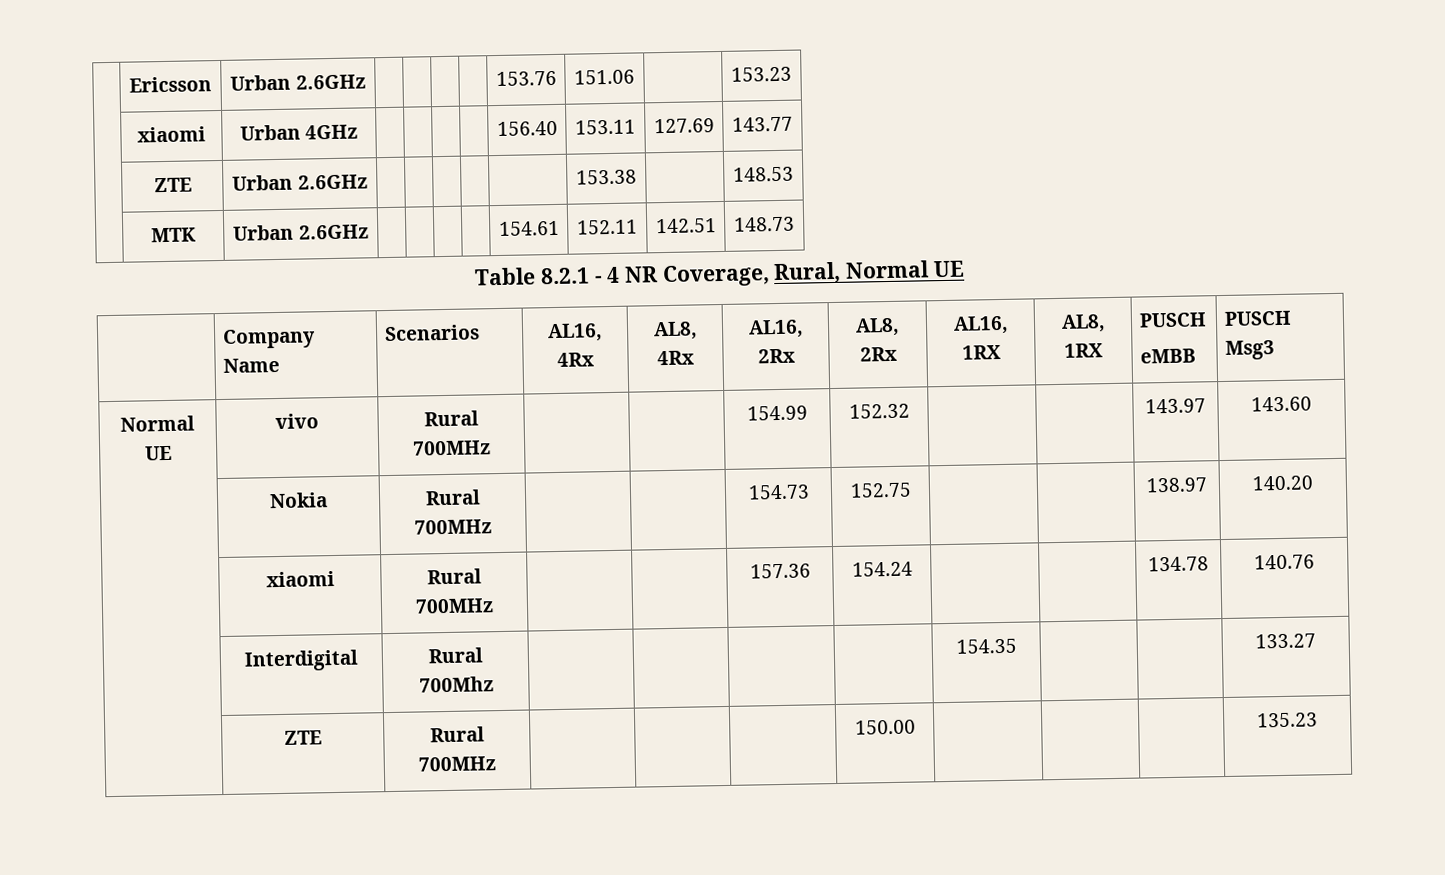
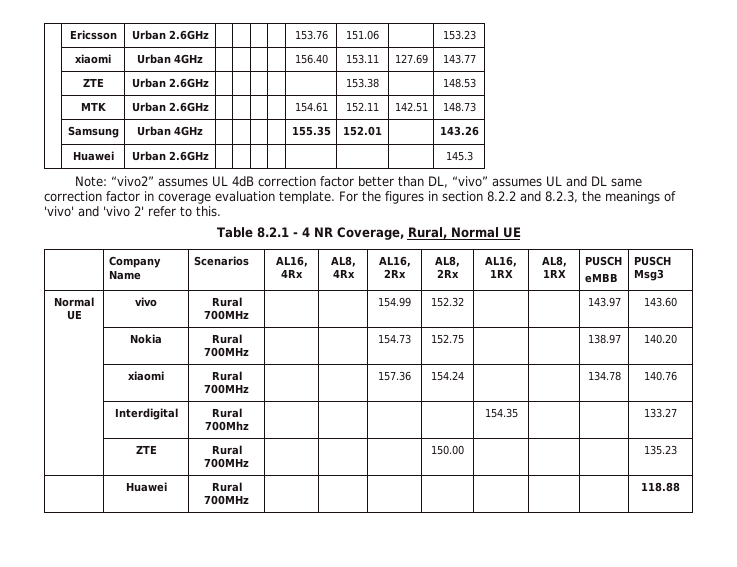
(795, 224) none -> [67,126,119,138] [137,126,203,136] [291,126,331,136] [343,126,382,136] [439,126,479,136] [72,151,114,161] [131,151,209,161] [445,151,473,161] [74,176,642,188] [44,191,676,204] [44,206,221,217] // | Samsung | Urban 4GHz | | | | | 155.35 | 152.01 | | 143.26 // | Huawei | Urban 2.6GHz | | | | | | | | 145.3 // Note: “vivo2” assumes UL 4dB correction factor better than DL, “vivo” assumes UL and DL same correction factor in coverage evaluation template. For the figures in section 8.2.2 and 8.2.3, the meanings of 'vivo' and 'vivo 2' refer to this.
(1318, 720) none -> [125,482,167,492] [211,482,242,492] [204,495,249,505] [641,482,680,492] // | Huawei | Rural 700MHz | | | | | | | | 118.88

